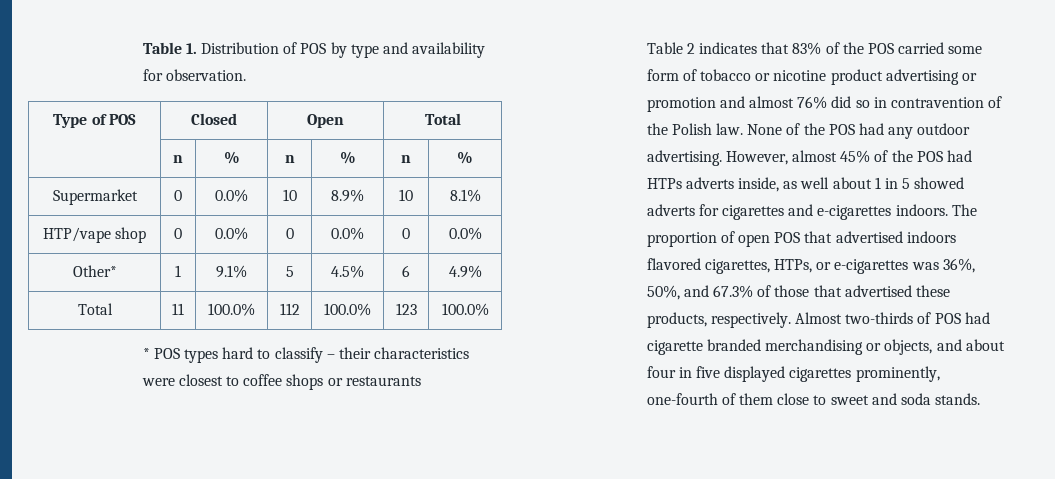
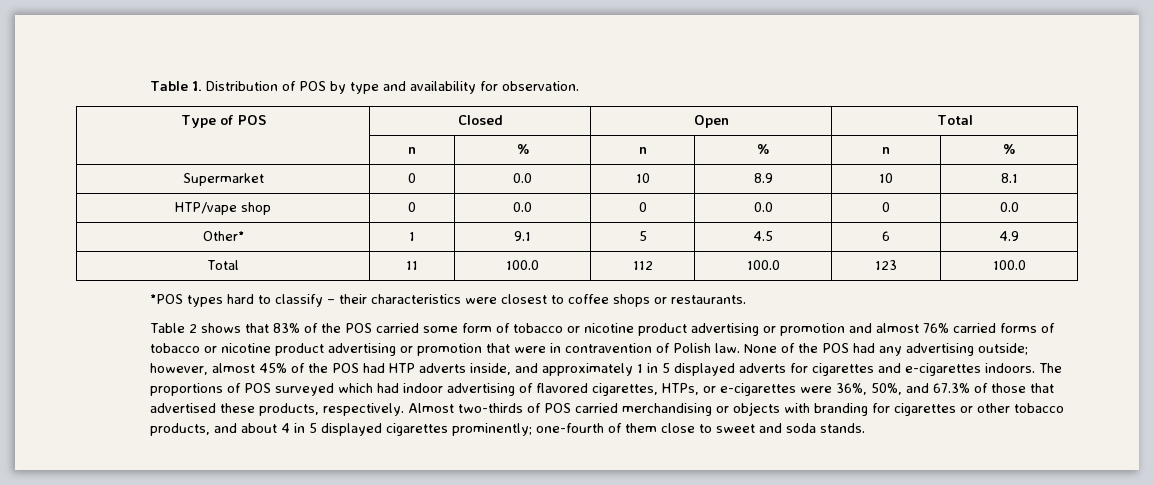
[215,189,249,202] [282,189,297,201] [331,189,364,202] [399,189,413,201] [449,189,481,202] 0.0% | 10 | 8.9% | 10 | 8.1% -> [513,173,532,183] [635,173,650,183] [753,173,773,183] [879,173,893,183] [1000,173,1018,183] 0.0 | 10 | 8.9 | 10 | 8.1
[215,227,249,240] [285,228,294,239] [331,227,364,240] [402,228,410,239] [448,227,482,240] 0.0% | 0 | 0.0% | 0 | 0.0% -> [513,202,532,212] [638,202,647,212] [753,202,773,212] [882,202,890,212] [999,202,1019,212] 0.0 | 0 | 0.0 | 0 | 0.0
[216,265,248,278] 9.1% -> [514,231,531,241] 9.1
[331,265,364,278] 4.5% -> [753,231,773,241] 4.5
[448,265,482,278] 4.9% -> [999,231,1019,241] 4.9
[208,303,256,316] 100.0% -> [506,260,539,270] 100.0
[324,303,371,316] 100.0% -> [746,260,780,270] 100.0
[441,303,489,316] [142,348,180,359] 100.0% // * POS -> [992,260,1026,270] [150,294,184,304] 100.0 // *POS
[345,376,421,386] restaurants -> [671,295,747,304] restaurants.
[699,42,758,54] indicates -> [201,323,242,333] shows
[831,96,870,108] did so -> [953,323,1056,333] [150,343,547,356] carried forms of tobacco or nicotine product advertising or promotion that were
[646,123,668,135] the -> (671, 348) none
[917,123,971,135] [646,150,788,166] outdoor advertising. However, -> [906,343,1029,356] [150,363,209,375] advertising outside; however,
[646,178,682,189] HTPs -> [389,363,416,373] HTP
[783,177,872,189] as well about -> [515,363,634,376] and approximately
[914,177,965,189] showed -> [674,363,736,376] displayed
[646,231,956,247] proportion of open POS that advertised indoors -> [150,383,534,396] proportions of POS surveyed which had indoor advertising of
[911,262,939,270] was -> [800,386,833,393] were
[964,312,990,324] [646,339,1005,355] [646,366,721,378] had cigarette branded merchandising or objects, and about four in five -> [575,402,1065,416] [150,423,318,436] carried merchandising or objects with branding for cigarettes or other tobacco products, and about 4 in 5
[855,366,940,382] prominently, -> [452,423,533,436] prominently;

